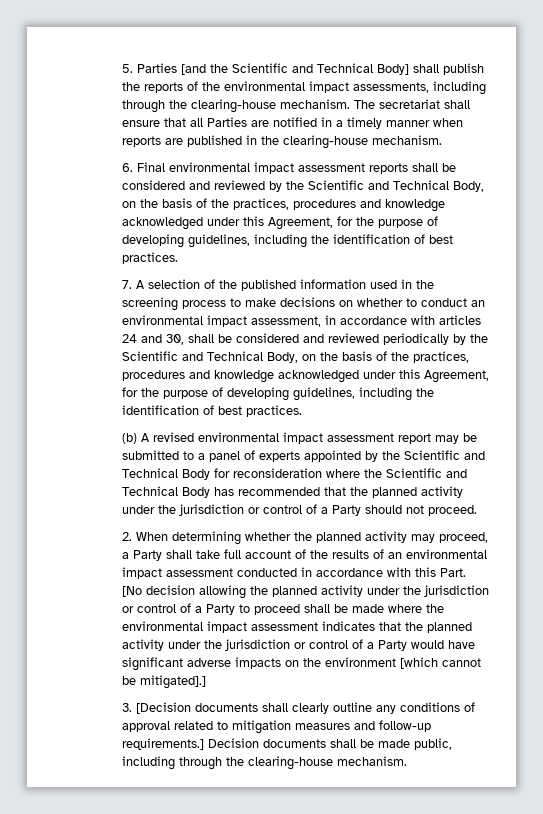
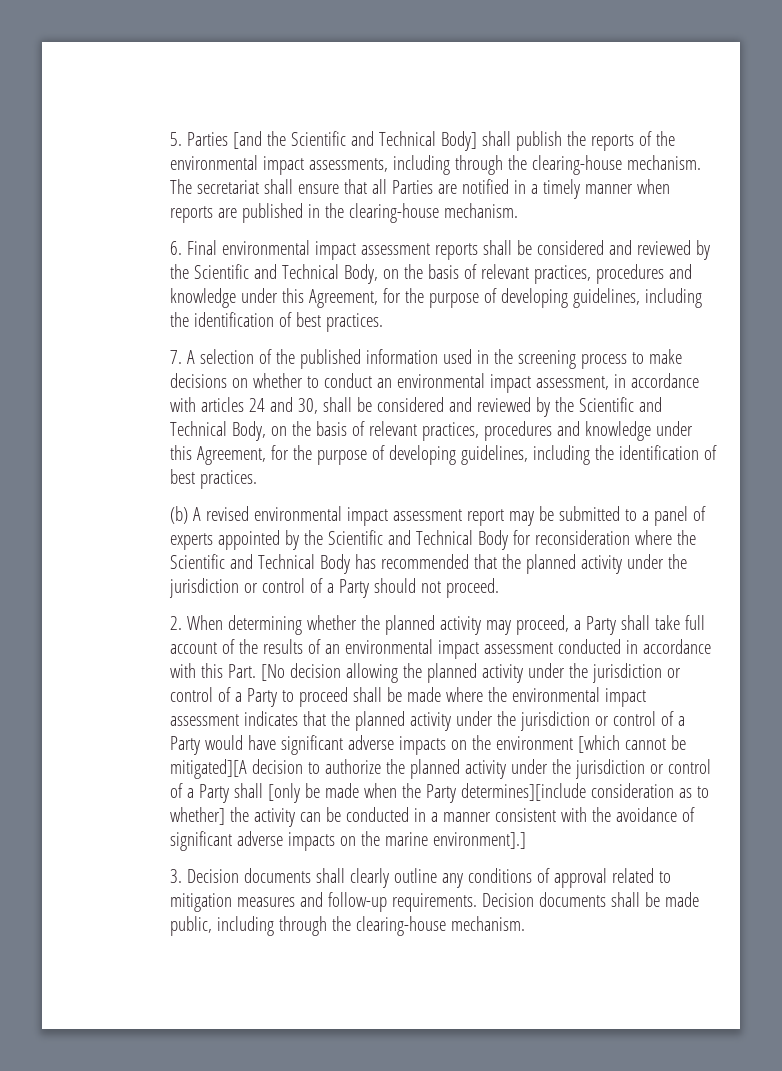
[210,198,445,212] [121,217,203,230] the practices, procedures and knowledge acknowledged -> [480,264,692,284] [169,288,236,308] relevant practices, procedures and knowledge
[382,333,449,345] periodically -> (531, 404) none
[390,351,469,363] [121,370,359,383] the practices, procedures and knowledge acknowledged -> [368,421,651,441] relevant practices, procedures and knowledge
[139,675,206,689] mitigated].] -> [169,759,711,779] [169,783,709,803] [169,807,695,827] [169,831,526,851] mitigated][A decision to authorize the planned activity under the jurisdiction or control of a Party shall [only be made when the Party determines][include consideration as to whether] the activity can be conducted in a manner consistent with the avoidance of significant adverse impacts on the marine environment].]
[135,702,191,714] [Decision -> [186,869,239,883] Decision
[121,738,204,750] requirements.] -> [391,893,477,912] requirements.

